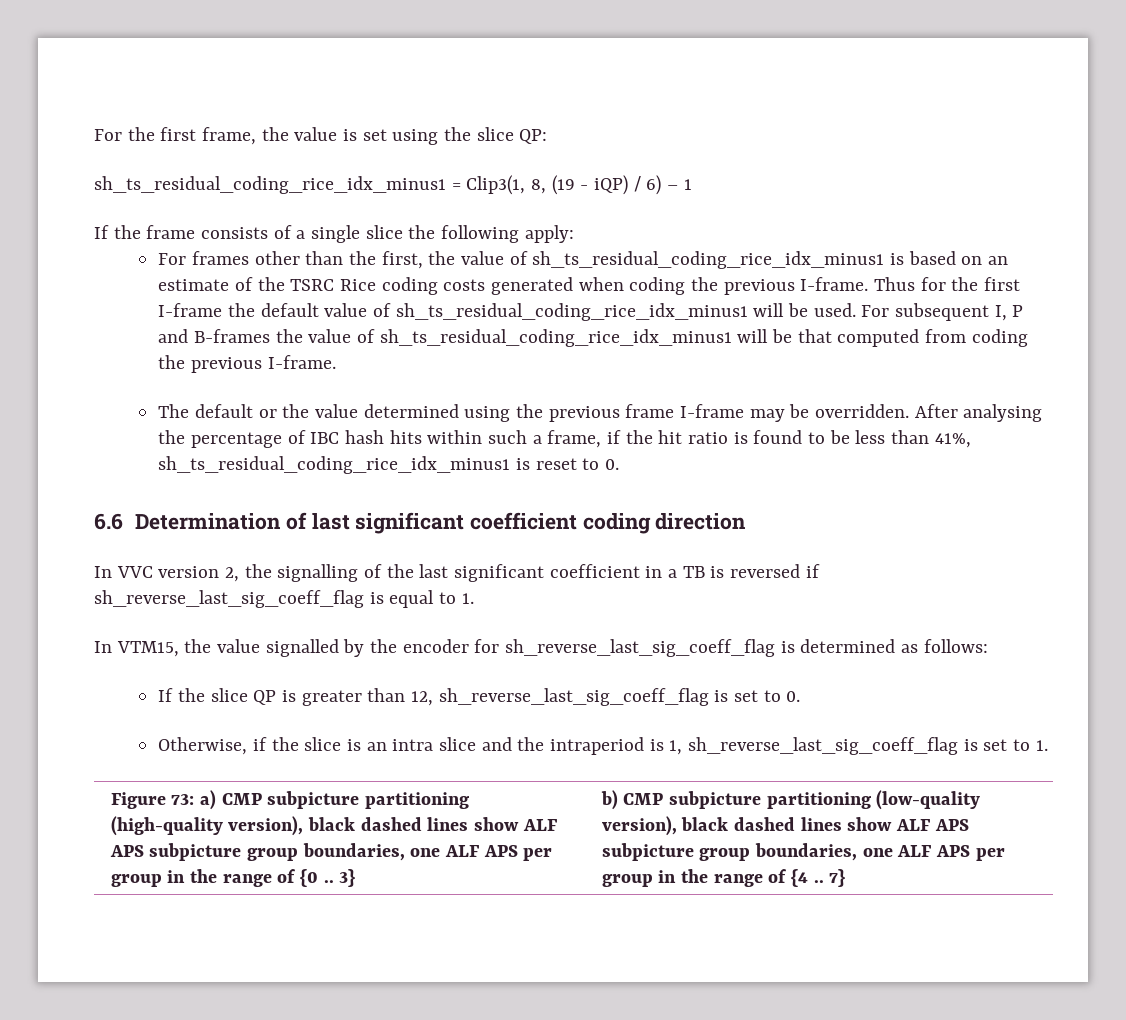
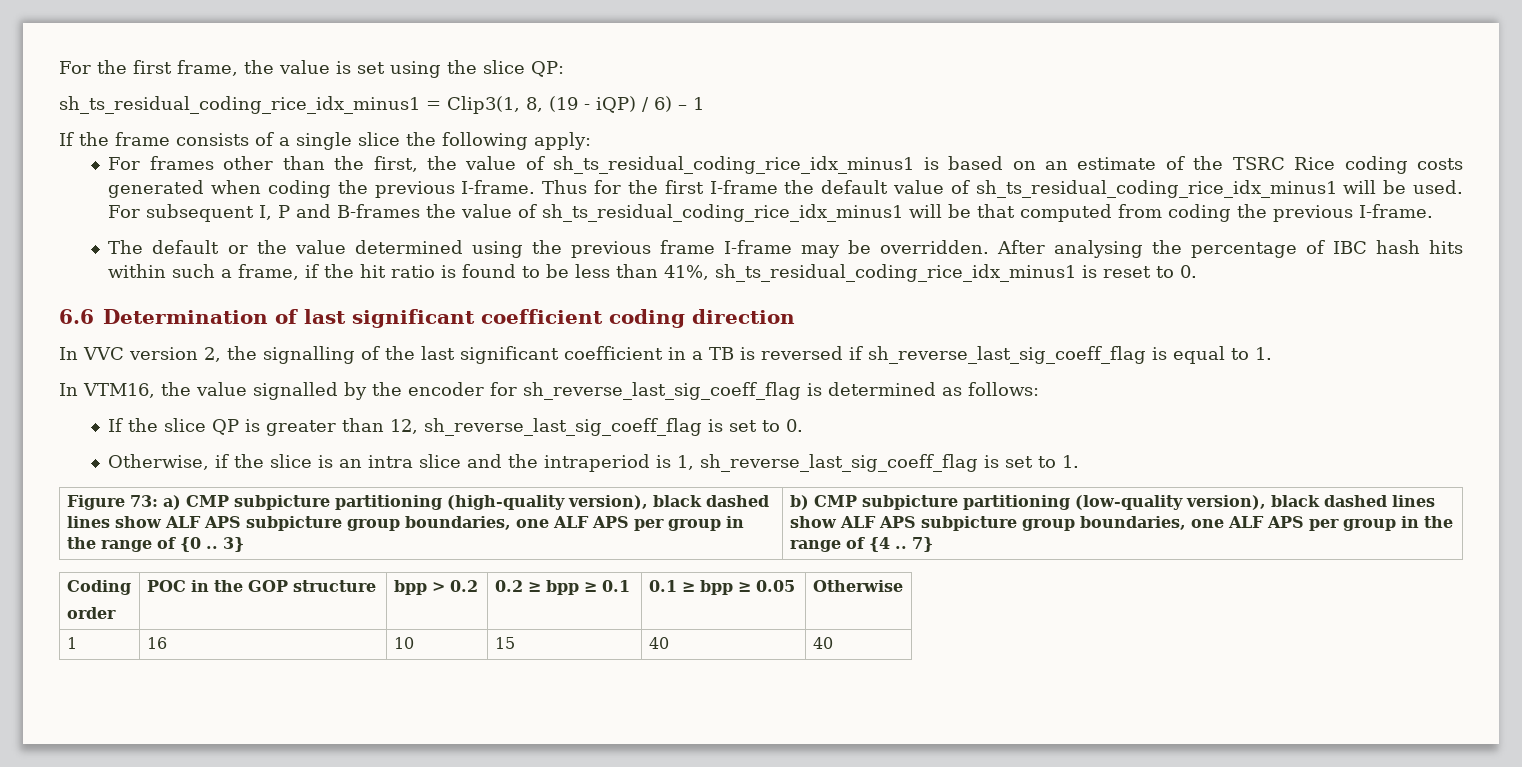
[116,641,179,657] VTM15, -> [83,383,155,398] VTM16,
(846, 878) none -> [66,580,131,595] [66,607,116,619] [146,580,376,592] [393,580,478,595] [494,580,630,595] [648,580,795,595] [812,580,903,592] [66,637,77,649] [146,637,167,649] [393,637,414,649] [494,637,515,649] [648,637,669,649] [812,637,833,649] // Coding // order | POC in the GOP structure | bpp > 0.2 | 0.2 ≥ bpp ≥ 0.1 | 0.1 ≥ bpp ≥ 0.05 | Otherwise // 1 | 16 | 10 | 15 | 40 | 40

